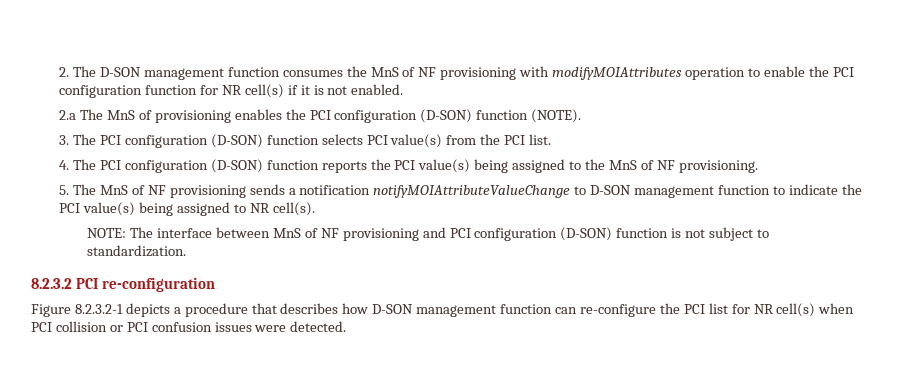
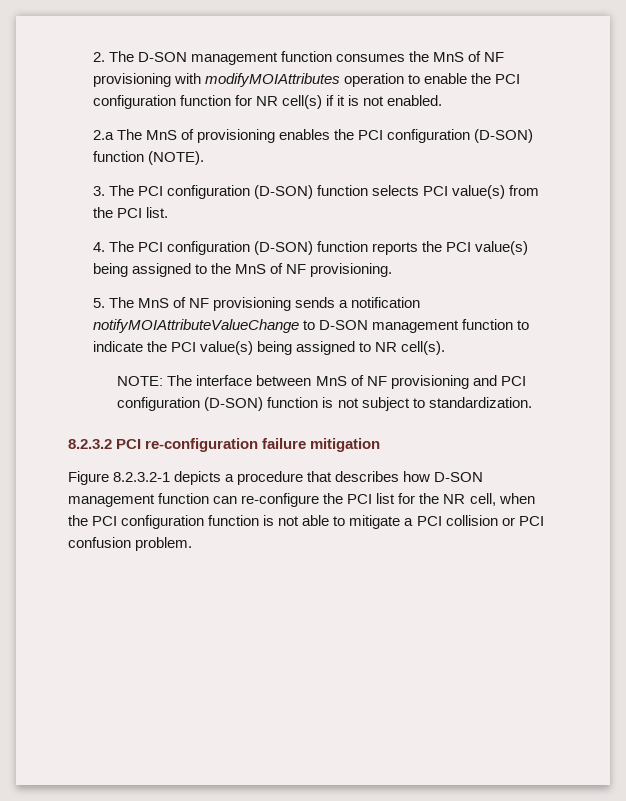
(215, 284) none -> [262,438,381,452] failure mitigation
[753,303,855,317] NR cell(s) when -> [419,493,535,506] [68,515,414,529] the NR cell, when the PCI configuration function is not able to mitigate a
[214,321,347,332] issues were detected. -> [135,537,193,551] problem.

